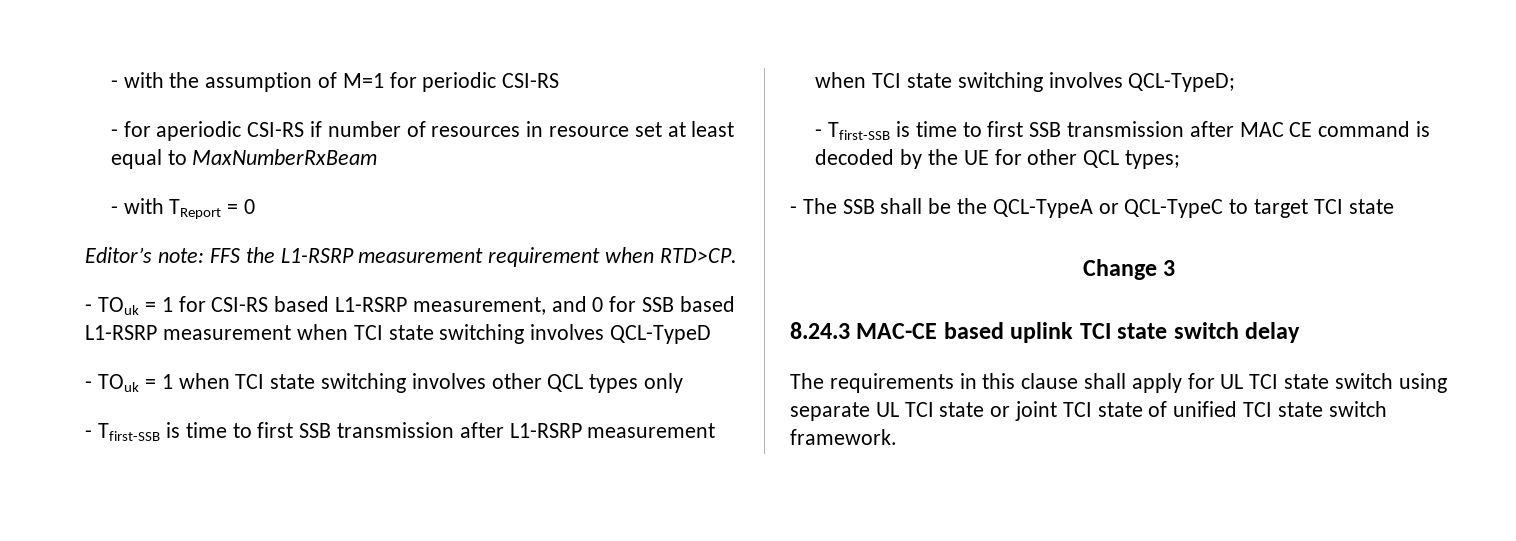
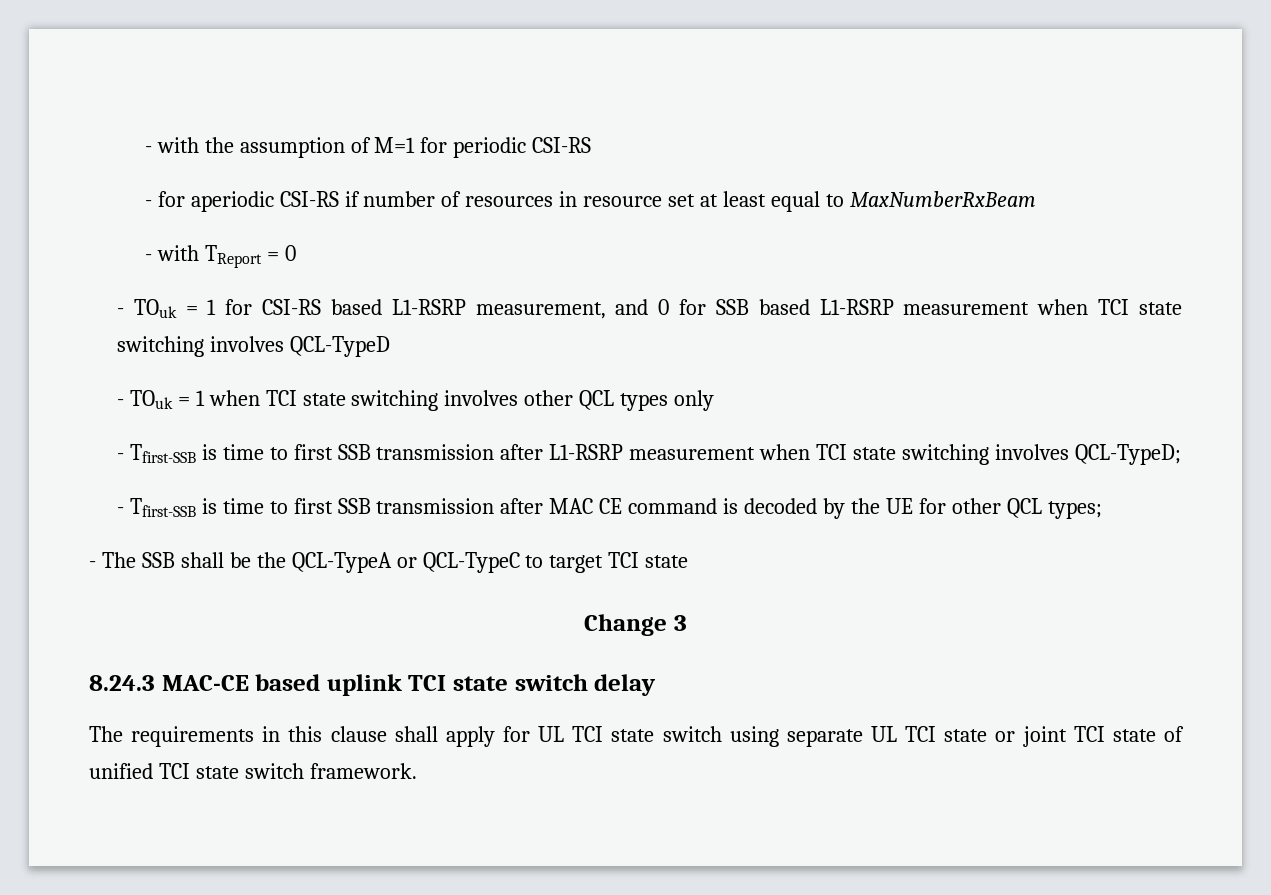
[85,247,737,267] // Editor’s note: FFS the L1-RSRP measurement requirement when RTD>CP. -> (296, 253) none

